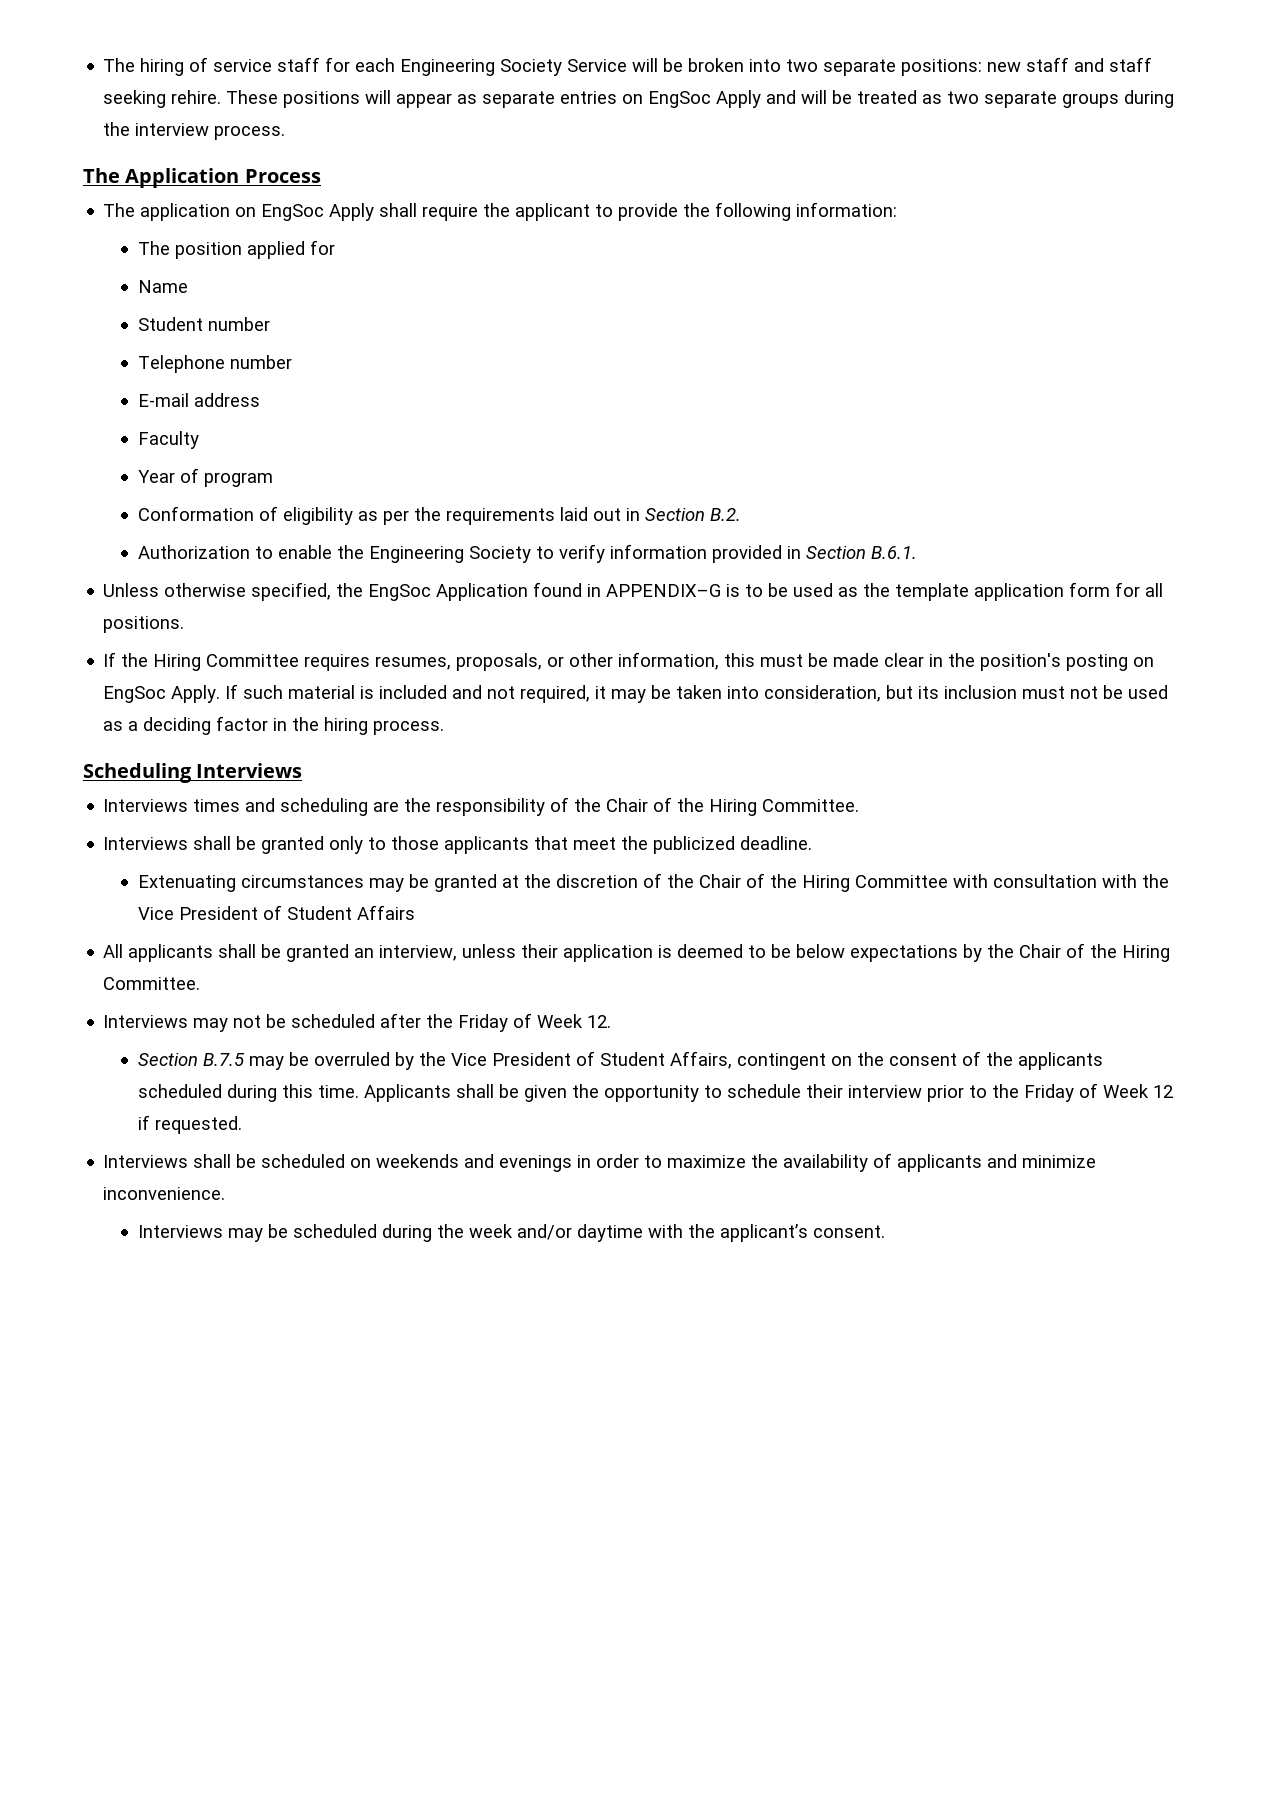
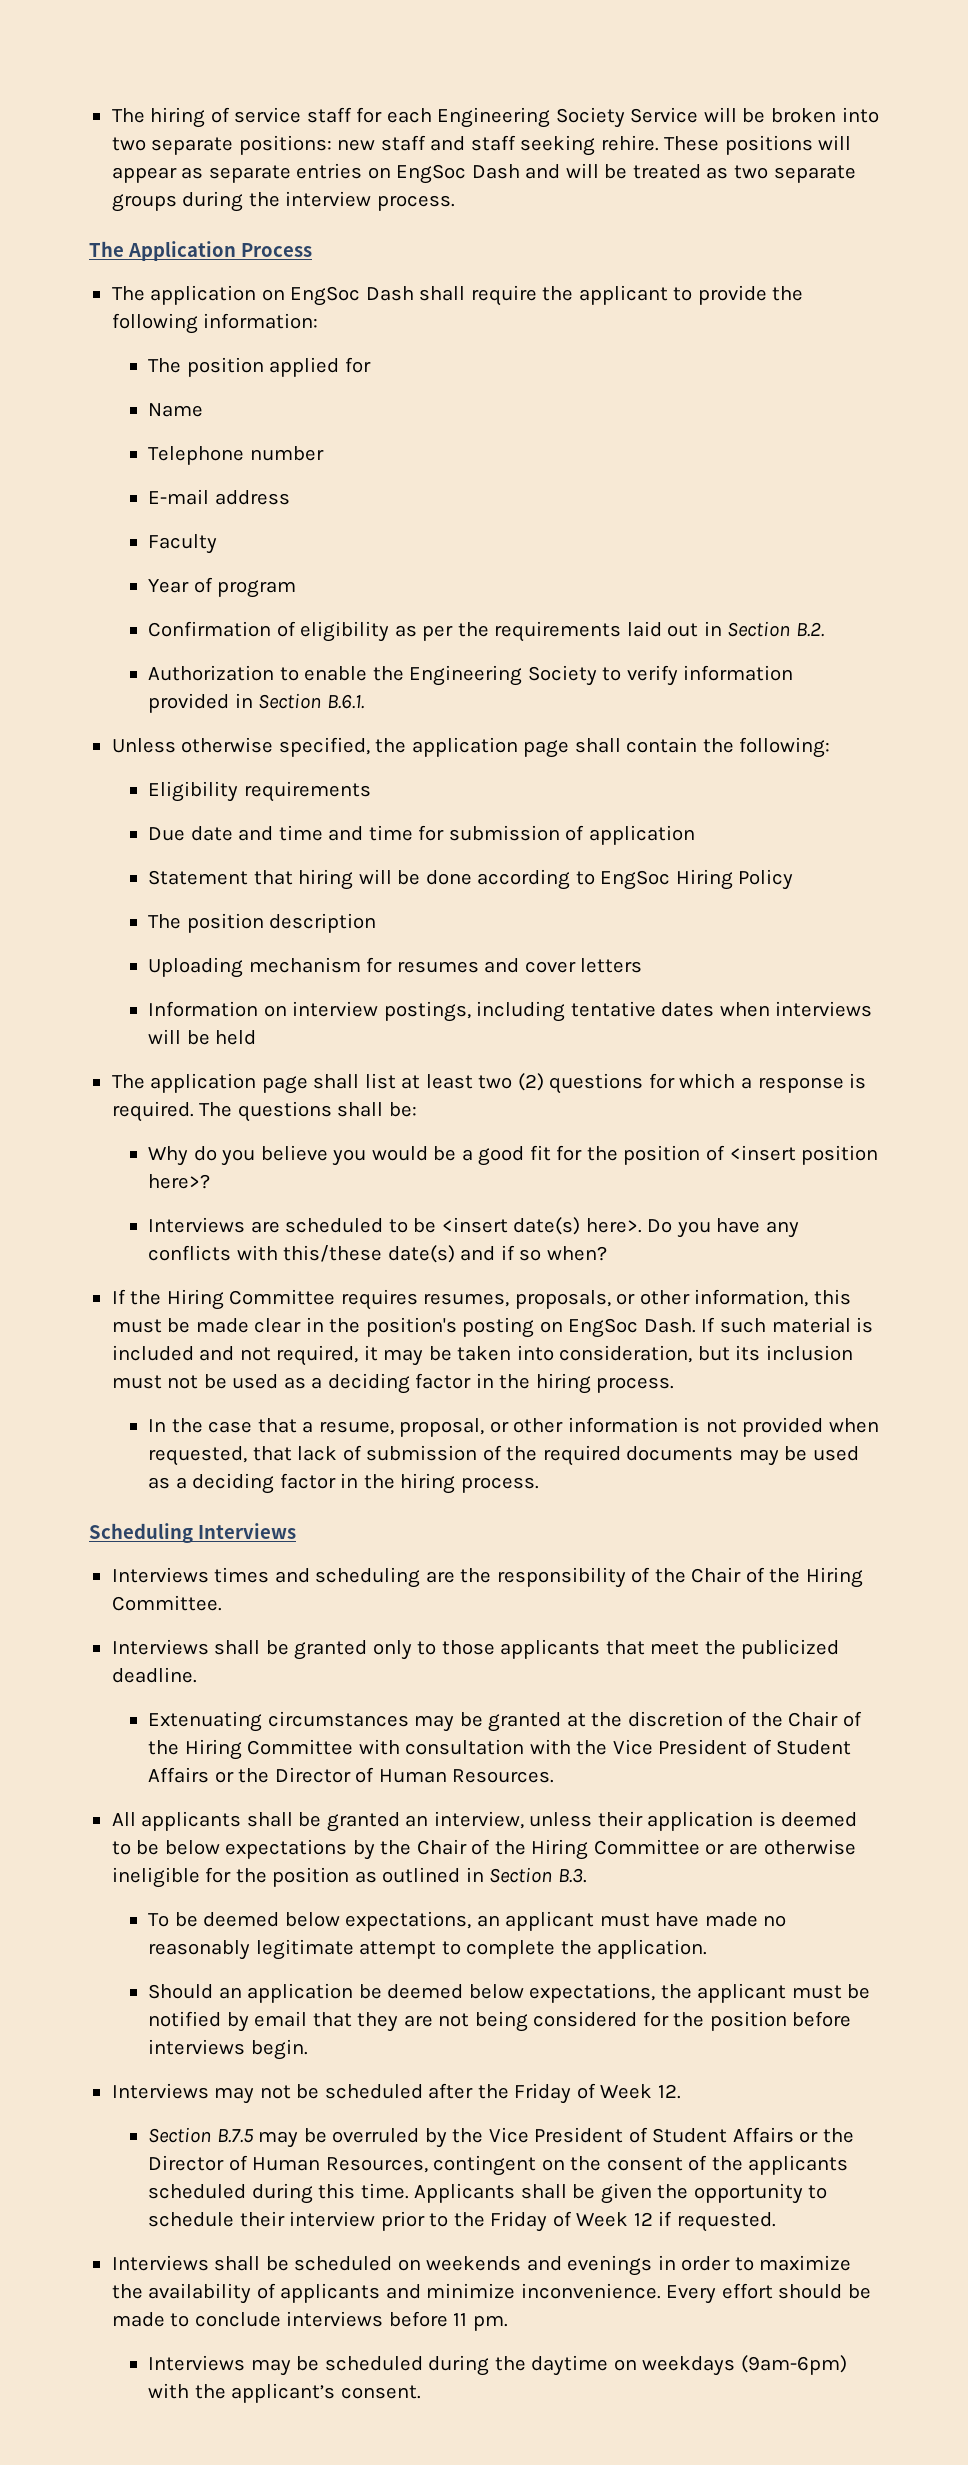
[716,90,762,108] Apply -> [471,164,520,179] Dash
[329,203,375,221] Apply -> [365,286,414,301] Dash
[138,317,271,331] // Student number -> (204, 410) none
[138,506,255,521] Conformation -> [148,621,272,637] Confirmation
[368,582,1164,601] [103,616,185,633] EngSoc Application found in APPENDIX–G is to be used as the template application form for all positions. -> [411,737,831,758] [148,781,371,802] [148,825,695,845] [148,869,794,890] [148,913,377,933] [148,957,643,978] [148,1001,873,1022] [148,1029,257,1045] [111,1073,867,1094] [111,1101,417,1122] [148,1145,879,1166] [148,1174,211,1189] [148,1217,799,1238] [148,1245,607,1263] application page shall contain the following: // Eligibility requirements // Due date and time and time for submission of application // Statement that hiring will be done according to EngSoc Hiring Policy // The position description // Uploading mechanism for resumes and cover letters // Information on interview postings, including tentative dates when interviews will be held // The application page shall list at least two (2) questions for which a response is required. The questions shall be: // Why do you believe you would be a good fit for the position of <insert position here>? // Interviews are scheduled to be <insert date(s) here>. Do you have any conflicts with this/these date(s) and if so when?
[171,685,221,703] Apply. -> [643,1318,696,1333] Dash.
(445, 727) none -> [148,1417,879,1437] [148,1445,859,1466] [148,1473,539,1494] // In the case that a resume, proposal, or other information is not provided when requested, that lack of submission of the required documents may be used as a deciding factor in the hiring process.
(416, 912) none -> [214,1767,555,1783] or the Director of Human Resources.
[103,977,201,990] Committee. -> [593,1839,856,1855] [111,1867,587,1888] [148,1911,787,1931] [148,1939,708,1960] [148,1983,871,2003] [148,2011,852,2032] [148,2039,308,2060] Committee or are otherwise ineligible for the position as outlined in Section B.3. // To be deemed below expectations, an applicant must have made no reasonably legitimate attempt to complete the application. // Should an application be deemed below expectations, the applicant must be notified by email that they are not being considered for the position before interviews begin.
[670,1051,733,1069] Affairs, -> [732,2127,854,2143] [148,2155,428,2173] Affairs or the Director of Human Resources,
(226, 1193) none -> [666,2283,871,2304] [111,2311,508,2331] Every effort should be made to conclude interviews before 11 pm.
[469,1224,644,1242] week and/or daytime -> [531,2355,847,2376] daytime on weekdays (9am-6pm)

